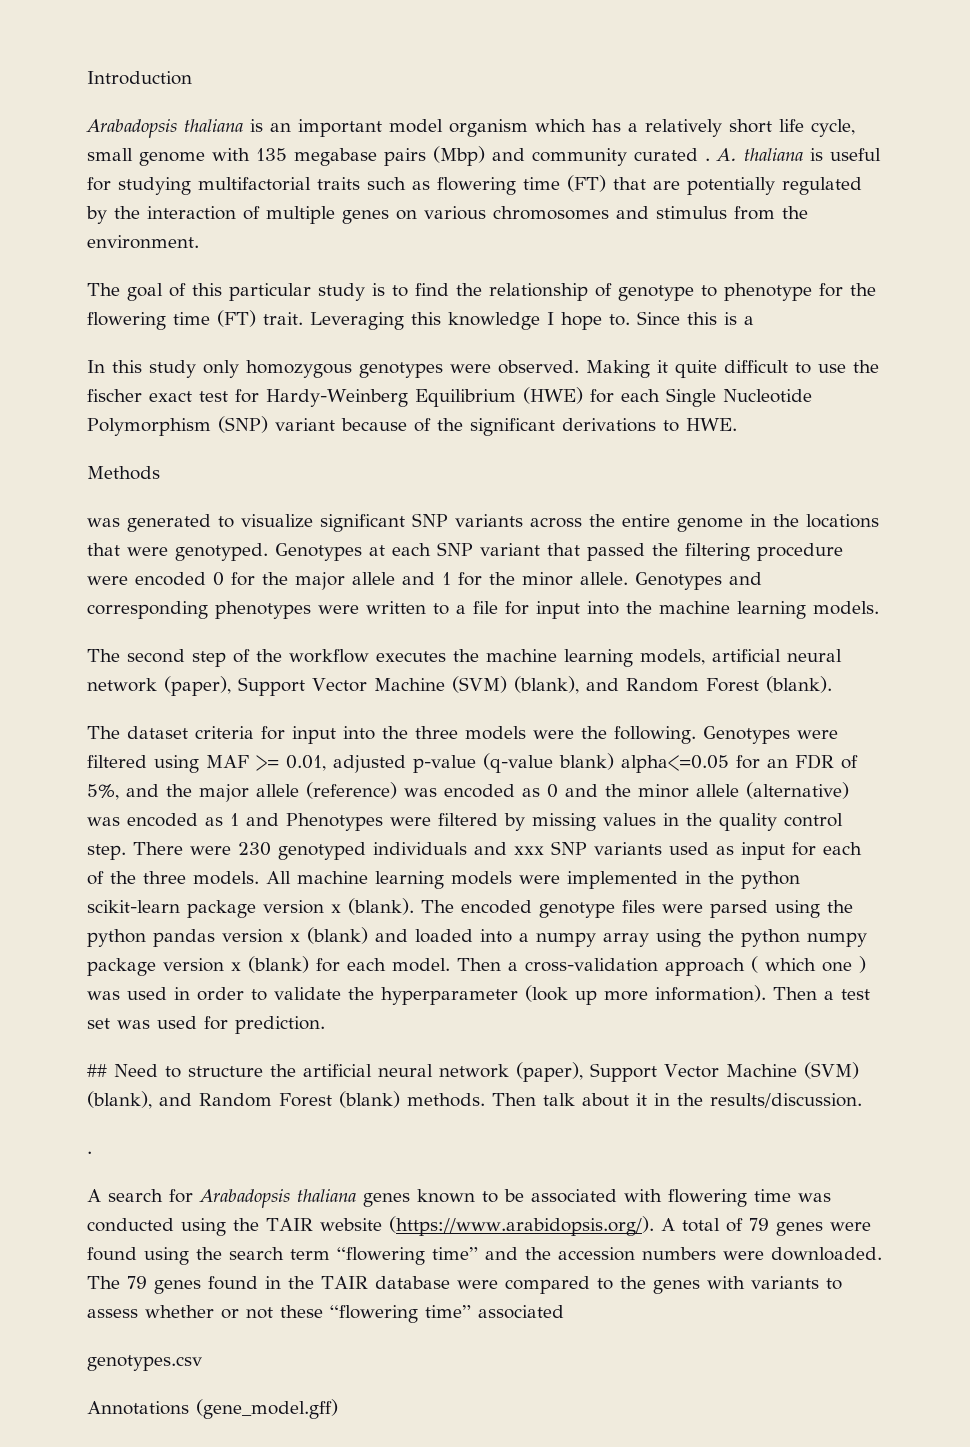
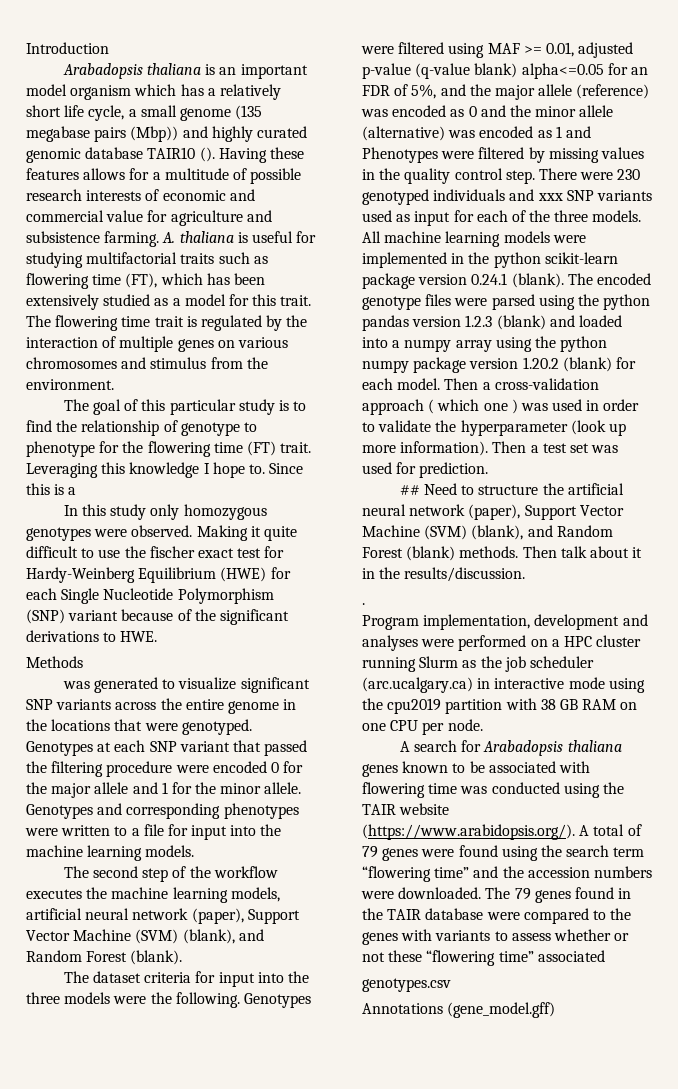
(855, 128) none -> [128,109,137,117] a
[212,146,710,166] with 135 megabase pairs (Mbp) and community curated . -> [235,105,263,120] [26,126,307,142] [26,147,304,163] [26,168,302,184] [26,189,255,201] [26,210,272,226] [26,231,160,247] (135 megabase pairs (Mbp)) and highly curated genomic database TAIR10 (). Having these features allows for a multitude of possible research interests of economic and commercial value for agriculture and subsistence farming.
[567,175,775,195] (FT) that are potentially -> [125,273,265,288] [26,294,312,310] [26,315,197,331] (FT), which has been extensively studied as a model for this trait. The flowering time trait is
[331,904,341,913] x -> [471,273,508,285] 0.24.1
[290,933,300,942] x -> [465,315,493,327] 1.2.3
[231,962,241,971] x -> [522,357,559,369] 1.20.2
(92, 1152) none -> [362,614,648,630] [362,635,642,651] [362,656,594,672] [362,677,645,693] [362,698,638,714] [362,719,483,735] // Program implementation, development and analyses were performed on a HPC cluster running Slurm as the job scheduler (arc.ucalgary.ca) in interactive mode using the cpu2019 partition with 38 GB RAM on one CPU per node.

